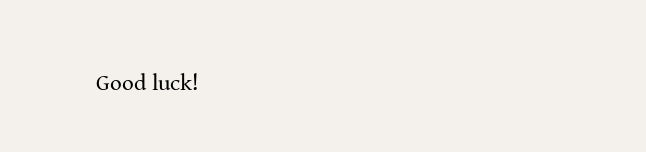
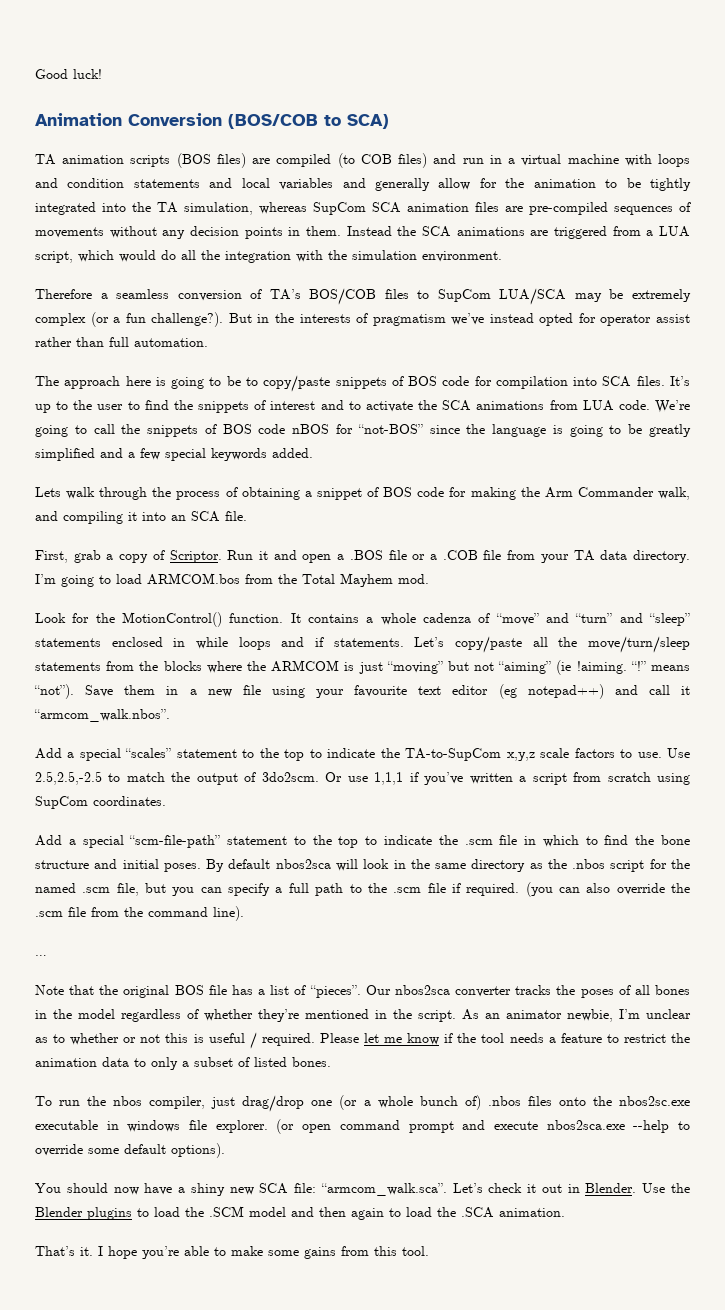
(200, 81) none -> [35,113,389,129] [35,153,691,168] [35,178,692,191] [35,202,691,215] [35,226,690,239] [35,250,502,263] [35,288,692,305] [35,312,690,327] [35,337,208,347] [35,375,691,392] [35,400,690,413] [35,424,692,437] [35,448,313,461] [35,487,691,500] [35,511,247,524] [35,550,690,563] [35,573,429,587] [35,612,690,627] [35,636,690,653] [35,660,690,675] [34,684,690,699] [34,709,170,722] [35,748,691,761] [35,771,691,785] [35,796,166,809] [35,835,691,848] [35,859,691,872] [35,882,691,897] [35,906,244,921] [35,955,47,956] [35,985,690,998] [35,1009,691,1022] [35,1032,690,1049] [35,1057,331,1070] [35,1095,690,1112] [35,1119,690,1134] [35,1143,225,1158] [35,1183,690,1196] [35,1206,565,1220] [35,1246,429,1259] // Animation Conversion (BOS/COB to SCA) // TA animation scripts (BOS files) are compiled (to COB files) and run in a virtual machine with loops and condition statements and local variables and generally allow for the animation to be tightly integrated into the TA simulation, whereas SupCom SCA animation files are pre-compiled sequences of movements without any decision points in them. Instead the SCA animations are triggered from a LUA script, which would do all the integration with the simulation environment. // Therefore a seamless conversion of TA’s BOS/COB files to SupCom LUA/SCA may be extremely complex (or a fun challenge?). But in the interests of pragmatism we’ve instead opted for operator assist rather than full automation. // The approach here is going to be to copy/paste snippets of BOS code for compilation into SCA files. It’s up to the user to find the snippets of interest and to activate the SCA animations from LUA code. We’re going to call the snippets of BOS code nBOS for “not-BOS” since the language is going to be greatly simplified and a few special keywords added. // Lets walk through the process of obtaining a snippet of BOS code for making the Arm Commander walk, and compiling it into an SCA file. // First, grab a copy of Scriptor. Run it and open a .BOS file or a .COB file from your TA data directory. I’m going to load ARMCOM.bos from the Total Mayhem mod. // Look for the MotionControl() function. It contains a whole cadenza of “move” and “turn” and “sleep” statements enclosed in while loops and if statements. Let’s copy/paste all the move/turn/sleep statements from the blocks where the ARMCOM is just “moving” but not “aiming” (ie !aiming. “!” means “not”). Save them in a new file using your favourite text editor (eg notepad++) and call it “armcom_walk.nbos”. // Add a special “scales” statement to the top to indicate the TA-to-SupCom x,y,z scale factors to use. Use 2.5,2.5,-2.5 to match the output of 3do2scm. Or use 1,1,1 if you’ve written a script from scratch using SupCom coordinates. // Add a special “scm-file-path” statement to the top to indicate the .scm file in which to find the bone structure and initial poses. By default nbos2sca will look in the same directory as the .nbos script for the named .scm file, but you can specify a full path to the .scm file if required. (you can also override the .scm file from the command line). // … // Note that the original BOS file has a list of “pieces”. Our nbos2sca converter tracks the poses of all bones in the model regardless of whether they’re mentioned in the script. As an animator newbie, I’m unclear as to whether or not this is useful / required. Please let me know if the tool needs a feature to restrict the animation data to only a subset of listed bones. // To run the nbos compiler, just drag/drop one (or a whole bunch of) .nbos files onto the nbos2sc.exe executable in windows file explorer. (or open command prompt and execute nbos2sca.exe --help to override some default options). // You should now have a shiny new SCA file: “armcom_walk.sca”. Let’s check it out in Blender. Use the Blender plugins to load the .SCM model and then again to load the .SCA animation. // That’s it. I hope you’re able to make some gains from this tool.

